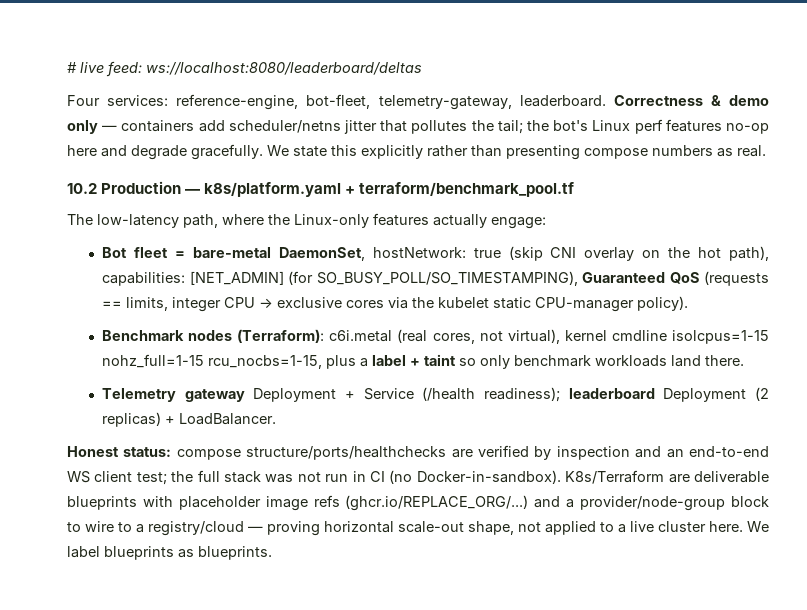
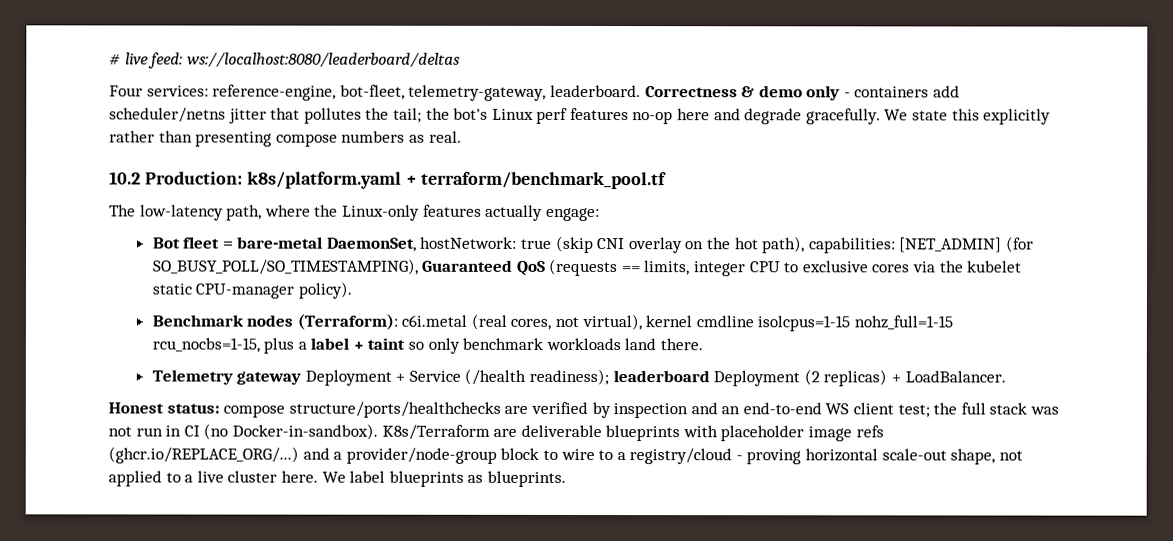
[102,125,118,131] — -> [843,92,851,98] -
[101,181,201,194] Production — -> [144,171,243,185] Production:
[259,298,274,308] → -> [783,262,800,273] to
[248,526,263,532] — -> [735,455,743,461] -

